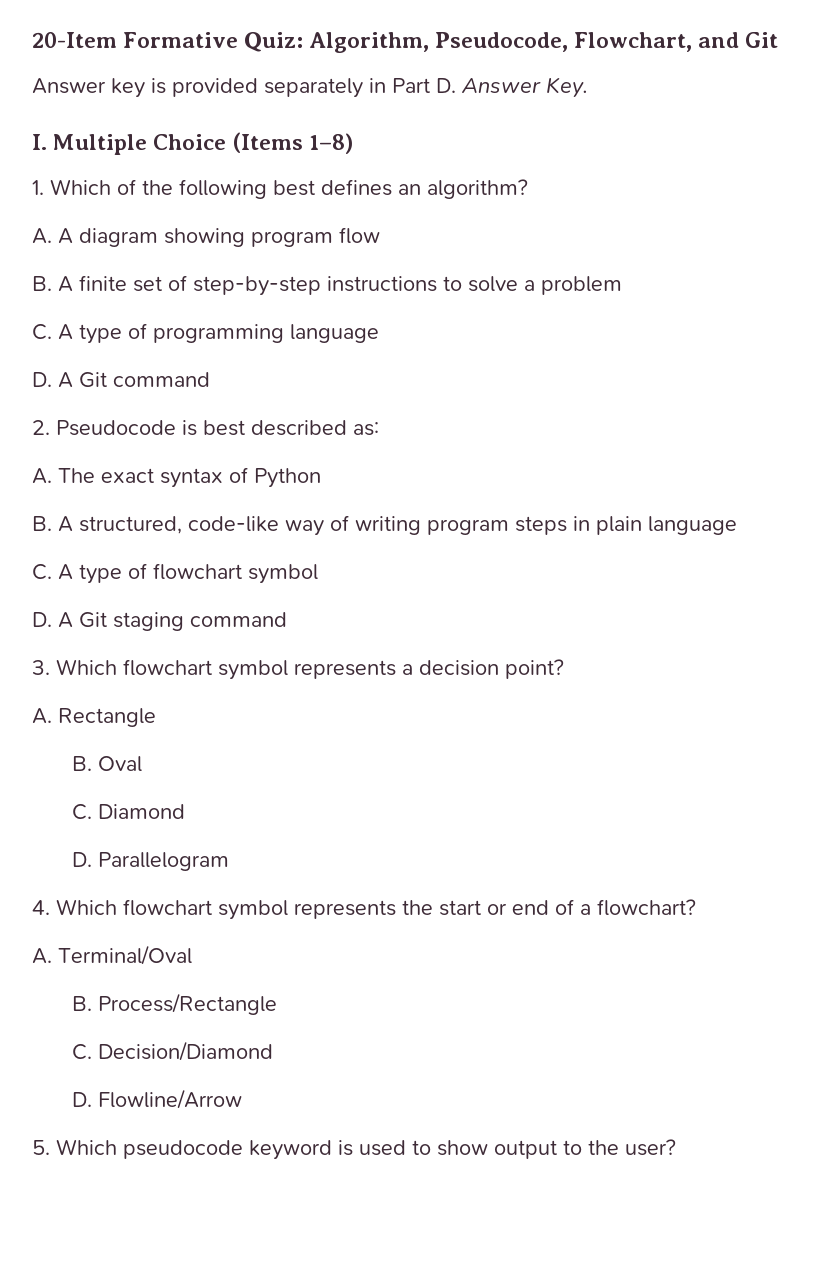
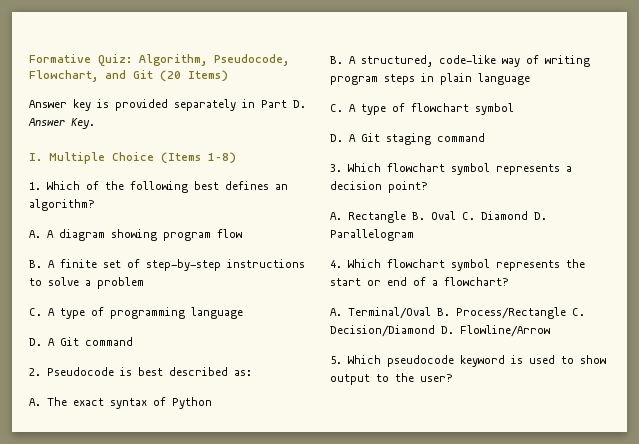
[32,32,117,48] 20-Item -> (29, 58) none
(779, 40) none -> [160,70,228,82] (20 Items)
(156, 717) // -> (406, 217) none
(143, 764) // -> (456, 215) none
(186, 811) // -> (528, 215) none
(192, 955) // -> (431, 313) none
(278, 1004) // -> (566, 313) none
(274, 1051) // -> (435, 331) none

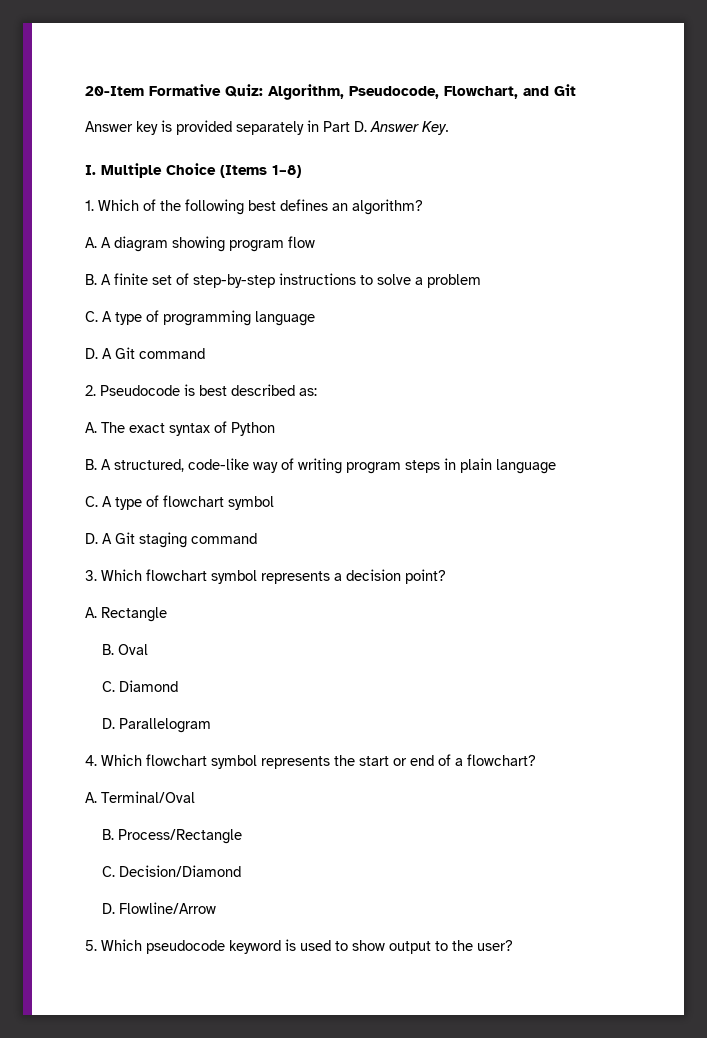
(29, 58) none -> [85,86,144,96] 20-Item
[160,70,228,82] (20 Items) -> (576, 90) none
(406, 217) none -> (167, 614) //
(456, 215) none -> (148, 649) //
(528, 215) none -> (178, 686) //
(431, 313) none -> (195, 797) //
(566, 313) none -> (242, 836) //
(435, 331) none -> (241, 871) //

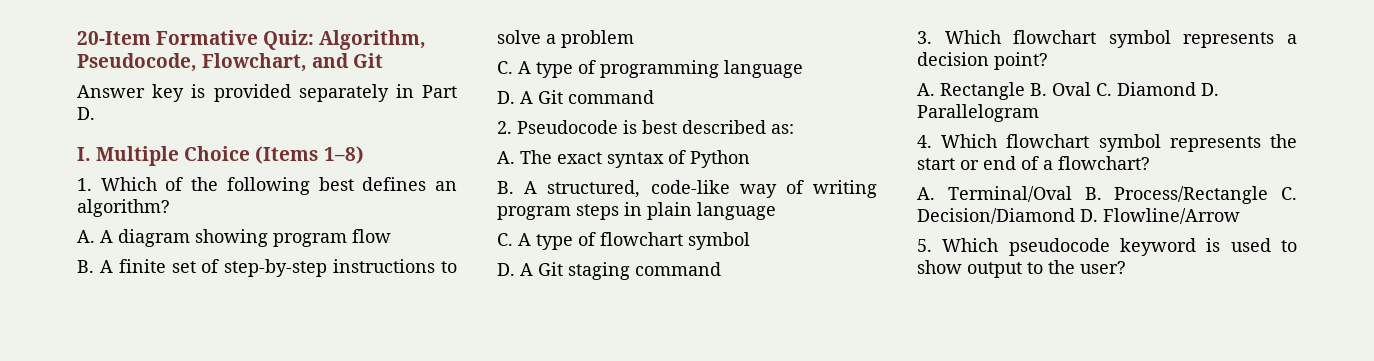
[370,121,449,135] Answer Key. -> (95, 113) none
(167, 614) // -> (1025, 91) none
(148, 649) // -> (1091, 89) none
(178, 686) // -> (1196, 89) none
(195, 797) // -> (1072, 194) none
(242, 836) // -> (1269, 195) none
(241, 871) // -> (1075, 216) none

